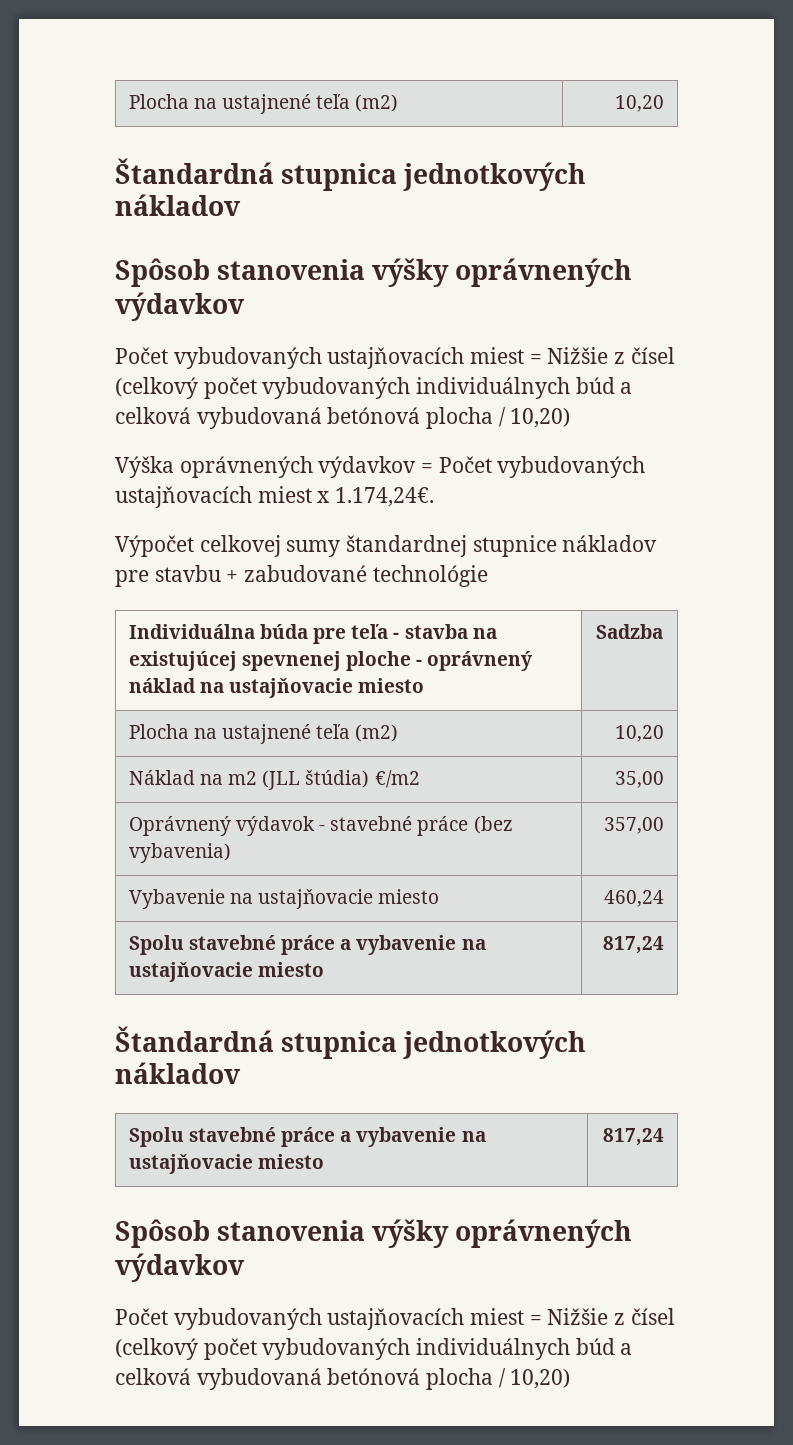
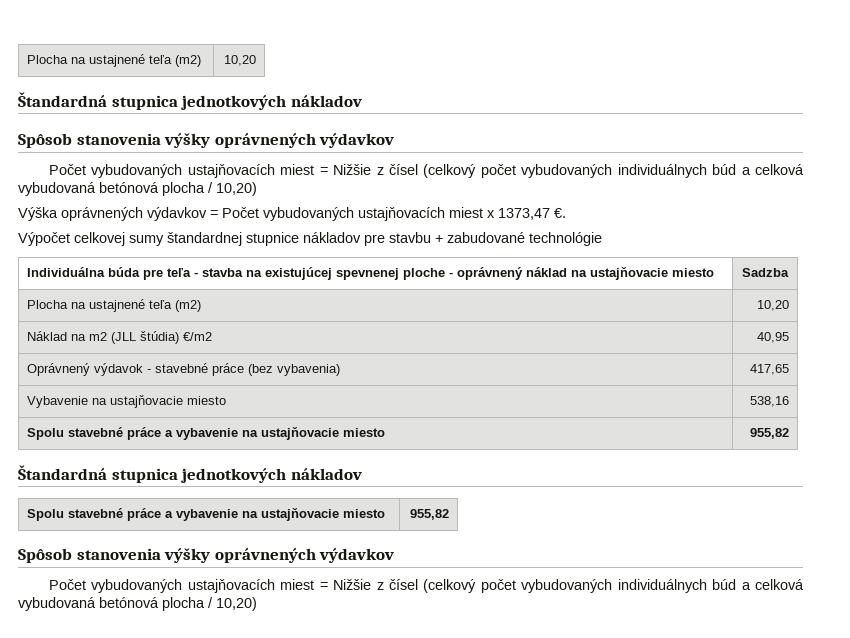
[335,487,435,507] 1.174,24€. -> [498,208,566,220] 1373,47 €.
[615,771,665,788] 35,00 -> [756,332,789,343] 40,95
[604,817,665,834] 357,00 -> [749,364,789,375] 417,65
[604,890,665,907] [128,935,486,955] [128,962,325,982] [603,936,665,954] 460,24 // Spolu stavebné práce a vybavenie na ustajňovacie miesto | 817,24 -> [749,396,789,407] [27,427,386,440] [749,428,789,439] 538,16 // Spolu stavebné práce a vybavenie na ustajňovacie miesto | 955,82
[603,1128,665,1146] 817,24 -> [409,509,449,520] 955,82

